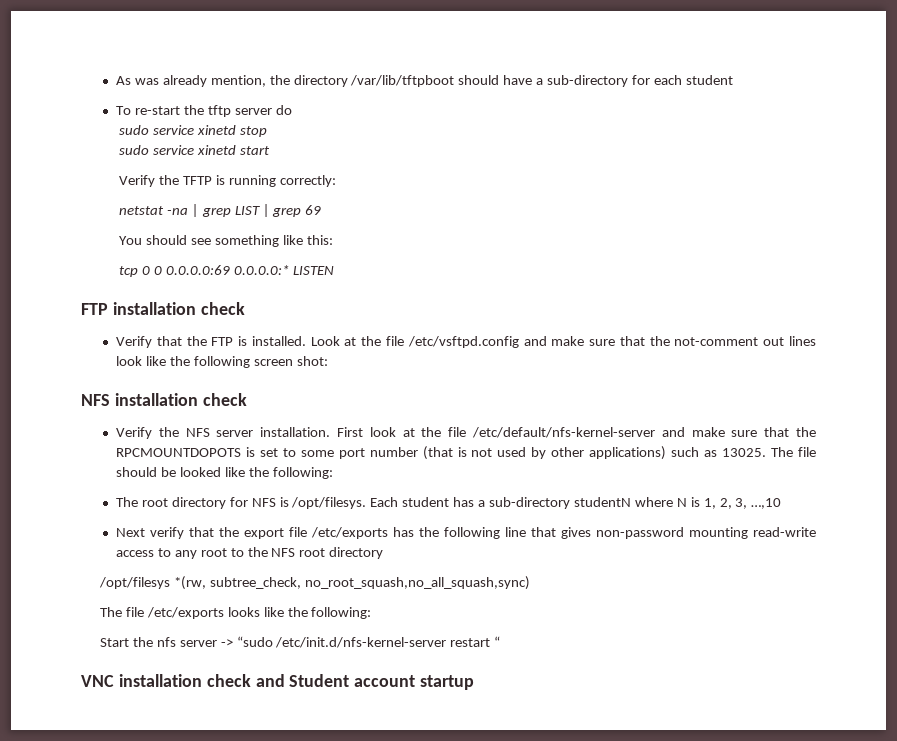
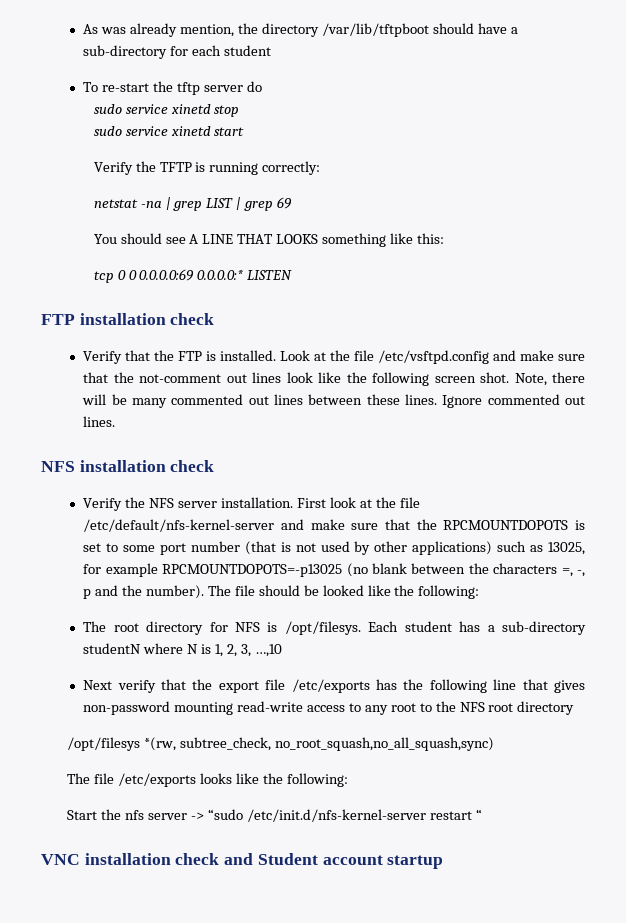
(211, 241) none -> [189,234,319,244] A LINE THAT LOOKS
[296,356,328,366] shot: -> [480,372,585,386] [82,394,585,408] [83,416,116,427] shot. Note, there will be many commented out lines between these lines. Ignore commented out lines.
[722,448,767,457] 13025. -> [547,542,585,555] [83,563,586,577] [83,585,205,599] 13025, for example RPCMOUNTDOPOTS=-p13025 (no blank between the characters =, -, p and the number).

